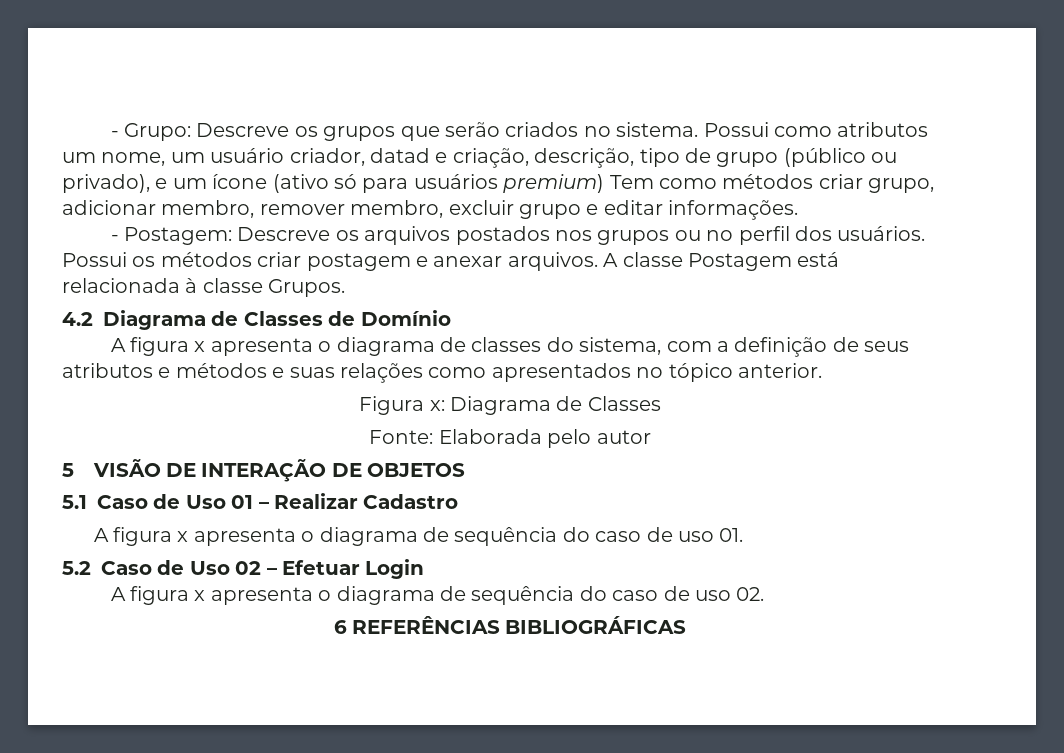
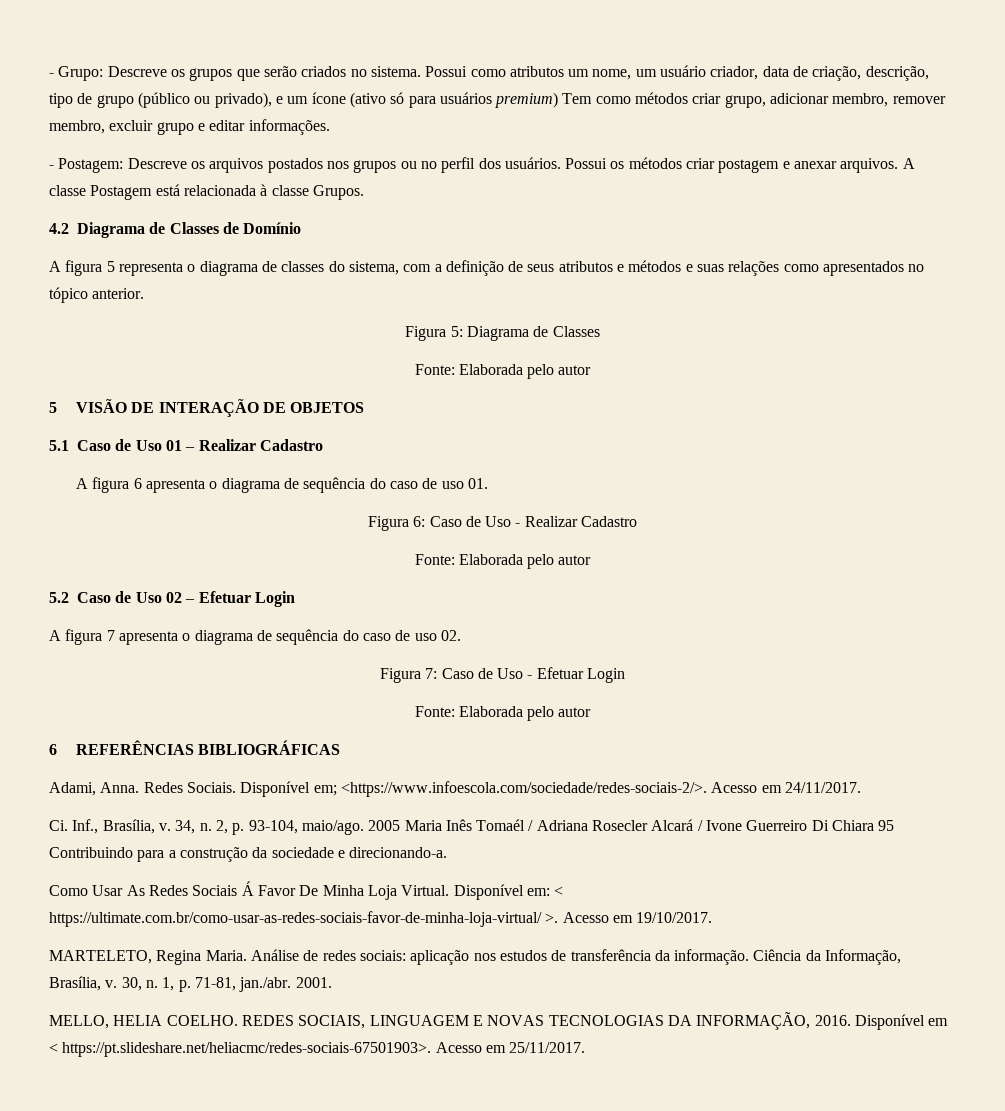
[370,148,448,163] datad e -> [762,66,809,77] data de
[194,338,313,356] x apresenta -> [106,261,183,276] 5 representa
[429,400,445,411] x: -> [450,326,463,337] 5:
[177,531,189,542] x -> [133,478,142,489] 6
(744, 535) none -> [367,516,638,531] [414,554,592,569] // Figura 6: Caso de Uso - Realizar Cadastro // Fonte: Elaborada pelo autor
[194,590,206,601] x -> [106,630,115,641] 7
[333,616,687,634] 6 REFERÊNCIAS BIBLIOGRÁFICAS -> [379,667,626,683] [414,706,592,721] [49,740,341,755] [49,781,861,797] [49,819,895,835] [49,847,448,862] [49,881,564,900] [49,911,713,927] [49,949,902,965] [49,976,332,992] [49,1012,949,1030] [49,1042,586,1057] Figura 7: Caso de Uso - Efetuar Login // Fonte: Elaborada pelo autor // 6 REFERÊNCIAS BIBLIOGRÁFICAS // Adami, Anna. Redes Sociais. Disponível em; <https://www.infoescola.com/sociedade/redes-sociais-2/>. Acesso em 24/11/2017. // Ci. Inf., Brasília, v. 34, n. 2, p. 93-104, maio/ago. 2005 Maria Inês Tomaél / Adriana Rosecler Alcará / Ivone Guerreiro Di Chiara 95 Contribuindo para a construção da sociedade e direcionando-a. // Como Usar As Redes Sociais Á Favor De Minha Loja Virtual. Disponível em: < https://ultimate.com.br/como-usar-as-redes-sociais-favor-de-minha-loja-virtual/ >. Acesso em 19/10/2017. // MARTELETO, Regina Maria. Análise de redes sociais: aplicação nos estudos de transferência da informação. Ciência da Informação, Brasília, v. 30, n. 1, p. 71-81, jan./abr. 2001. // MELLO, HELIA COELHO. REDES SOCIAIS, LINGUAGEM E NOVAS TECNOLOGIAS DA INFORMAÇÃO, 2016. Disponível em < https://pt.slideshare.net/heliacmc/redes-sociais-67501903>. Acesso em 25/11/2017.

